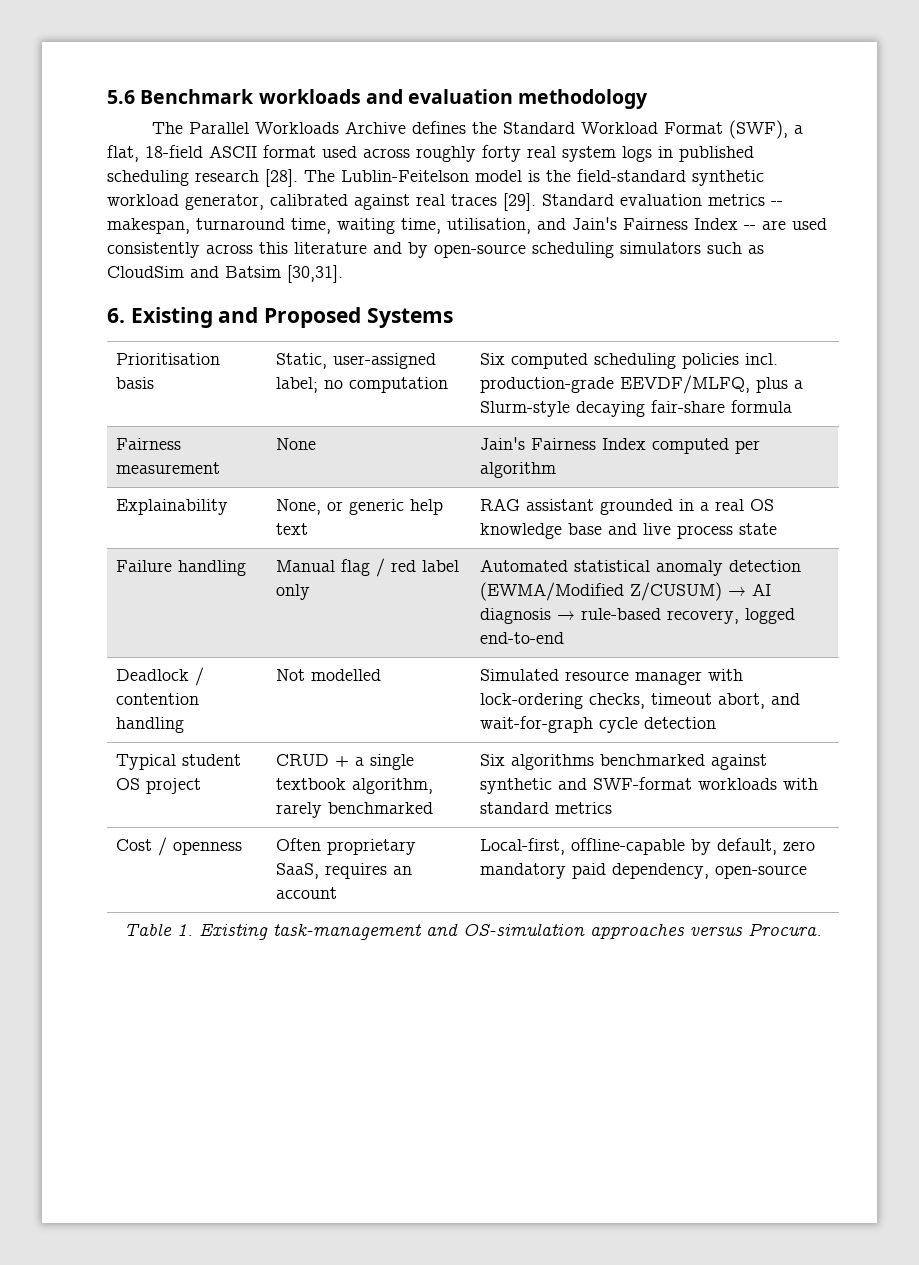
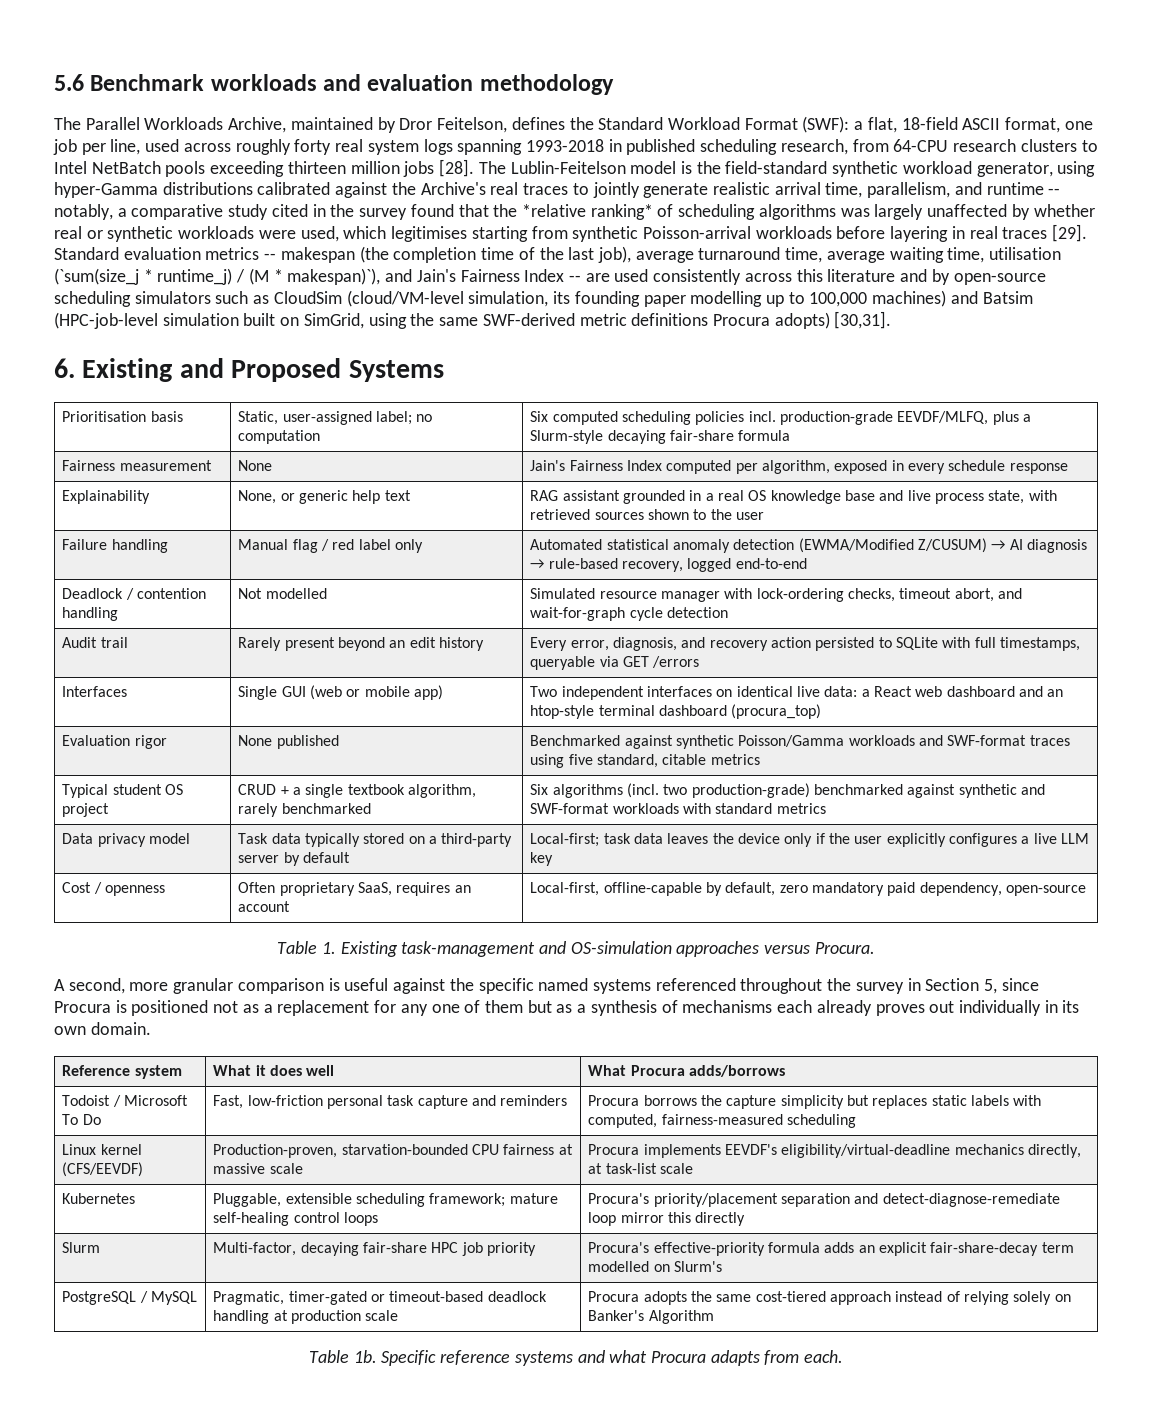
[345,121,407,134] Archive -> [228,117,508,133] Archive, maintained by Dror Feitelson,
[729,120,789,139] (SWF), -> [802,116,850,133] (SWF):
[263,145,316,158] format -> [1005,117,1093,133] [53,139,141,155] format, one job per line,
(652, 154) none -> [457,139,604,155] spanning 1993-2018
[195,170,259,182] research -> [780,139,1098,155] [54,161,435,177] research, from 64-CPU research clusters to Intel NetBatch pools exceeding thirteen million jobs
[270,194,410,210] calibrated against -> [1057,161,1096,177] [54,182,1061,198] [54,204,1095,220] [54,226,965,242] using hyper-Gamma distributions calibrated against the Archive's real traces to jointly generate realistic arrival time, parallelism, and runtime -- notably, a comparative study cited in the survey found that the *relative ranking* of scheduling algorithms was largely unaffected by whether real or synthetic workloads were used, which legitimises starting from synthetic Poisson-arrival workloads before layering in
[107,218,190,234] makespan, -> [280,246,694,263] makespan (the completion time of the last job), average
(331, 226) none -> [826,251,885,263] average
[447,218,531,234] utilisation, -> [989,247,1062,260] [54,268,381,285] utilisation (`sum(size_j * runtime_j) / (M * makespan)`),
[190,266,281,278] and Batsim -> [346,290,1033,307] [54,312,830,329] (cloud/VM-level simulation, its founding paper modelling up to 100,000 machines) and Batsim (HPC-job-level simulation built on SimGrid, using the same SWF-derived metric definitions Procura adopts)
[479,462,556,478] algorithm -> [762,460,1068,474] algorithm, exposed in every schedule response
[738,523,777,535] state -> [988,490,1057,504] [530,509,765,520] state, with retrieved sources shown to the user
(716, 723) none -> [62,637,128,648] [238,637,485,651] [530,637,1080,651] [530,656,700,670] [62,686,128,697] [238,685,444,700] [530,686,1064,700] [530,704,822,719] [62,735,167,749] [238,735,339,749] [530,735,1070,749] [530,754,760,768] // Audit trail | Rarely present beyond an edit history | Every error, diagnosis, and recovery action persisted to SQLite with full timestamps, queryable via GET /errors // Interfaces | Single GUI (web or mobile app) | Two independent interfaces on identical live data: a React web dashboard and an htop-style terminal dashboard (procura_top) // Evaluation rigor | None published | Benchmarked against synthetic Poisson/Gamma workloads and SWF-format traces using five standard, citable metrics
(594, 762) none -> [627,783,810,798] (incl. two production-grade)
(612, 808) none -> [62,833,191,847] [238,833,513,847] [238,852,351,866] [530,833,1089,847] [530,852,554,866] // Data privacy model | Task data typically stored on a third-party server by default | Local-first; task data leaves the device only if the user explicitly configures a live LLM key
(822, 929) none -> [54,978,1039,994] [54,1000,1080,1016] [54,1022,151,1035] [62,1065,182,1079] [213,1065,335,1076] [588,1065,786,1077] [62,1095,189,1107] [62,1114,101,1125] [213,1095,568,1109] [588,1095,1042,1109] [588,1114,857,1128] [62,1144,142,1155] [62,1162,144,1177] [213,1144,573,1158] [213,1163,303,1174] [588,1144,1082,1158] [588,1163,694,1174] [62,1193,136,1204] [213,1193,558,1207] [213,1212,379,1226] [588,1193,1060,1207] [588,1212,746,1226] [62,1242,101,1253] [213,1242,537,1256] [588,1242,1074,1256] [588,1261,723,1272] [62,1291,198,1305] [213,1291,547,1305] [213,1310,399,1324] [588,1291,1071,1305] [588,1310,714,1324] [308,1350,844,1366] // A second, more granular comparison is useful against the specific named systems referenced throughout the survey in Section 5, since Procura is positioned not as a replacement for any one of them but as a synthesis of mechanisms each already proves out individually in its own domain. // Reference system | What it does well | What Procura adds/borrows // Todoist / Microsoft To Do | Fast, low-friction personal task capture and reminders | Procura borrows the capture simplicity but replaces static labels with computed, fairness-measured scheduling // Linux kernel (CFS/EEVDF) | Production-proven, starvation-bounded CPU fairness at massive scale | Procura implements EEVDF's eligibility/virtual-deadline mechanics directly, at task-list scale // Kubernetes | Pluggable, extensible scheduling framework; mature self-healing control loops | Procura's priority/placement separation and detect-diagnose-remediate loop mirror this directly // Slurm | Multi-factor, decaying fair-share HPC job priority | Procura's effective-priority formula adds an explicit fair-share-decay term modelled on Slurm's // PostgreSQL / MySQL | Pragmatic, timer-gated or timeout-based deadlock handling at production scale | Procura adopts the same cost-tiered approach instead of relying solely on Banker's Algorithm // Table 1b. Specific reference systems and what Procura adapts from each.

